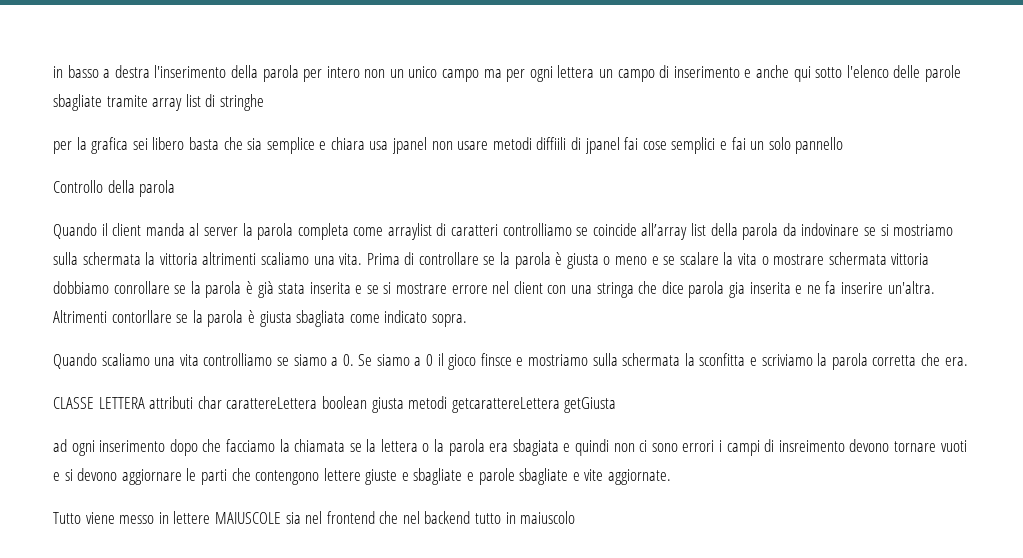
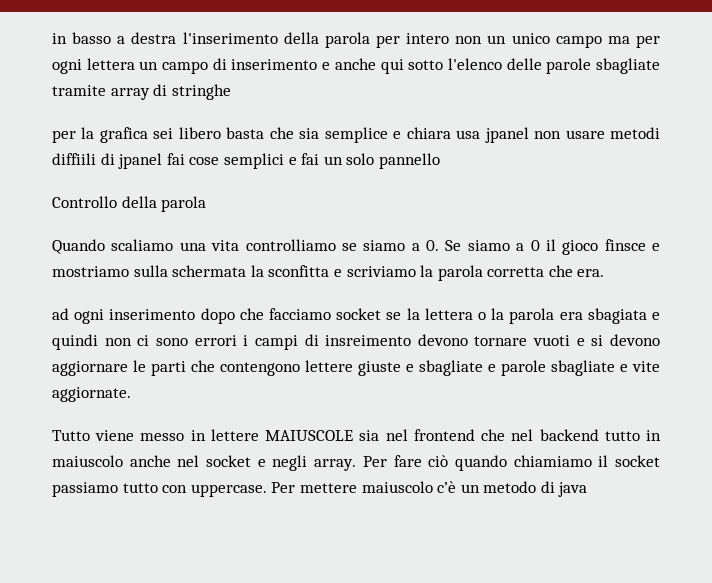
[185,94,201,107] list -> (150, 94) none
[53,223,954,240] [53,252,930,269] [53,281,935,298] [53,310,467,327] // Quando il client manda al server la parola completa come arraylist di caratteri controlliamo se coincide all’array list della parola da indovinare se si mostriamo sulla schermata la vittoria altrimenti scaliamo una vita. Prima di controllare se la parola è giusta o meno e se scalare la vita o mostrare schermata vittoria dobbiamo conrollare se la parola è già stata inserita e se si mostrare errore nel client con una stringa che dice parola gia inserita e ne fa inserire un'altra. Altrimenti contorllare se la parola è giusta sbagliata come indicato sopra. -> (207, 204) none
[53,396,617,413] // CLASSE LETTERA attributi char carattereLettera boolean giusta metodi getcarattereLettera getGiusta -> (605, 273) none
[279,439,346,452] la chiamata -> [336,308,382,320] socket
(576, 517) none -> [129,455,660,471] [52,481,588,497] anche nel socket e negli array. Per fare ciò quando chiamiamo il socket passiamo tutto con uppercase. Per mettere maiuscolo c’è un metodo di java

